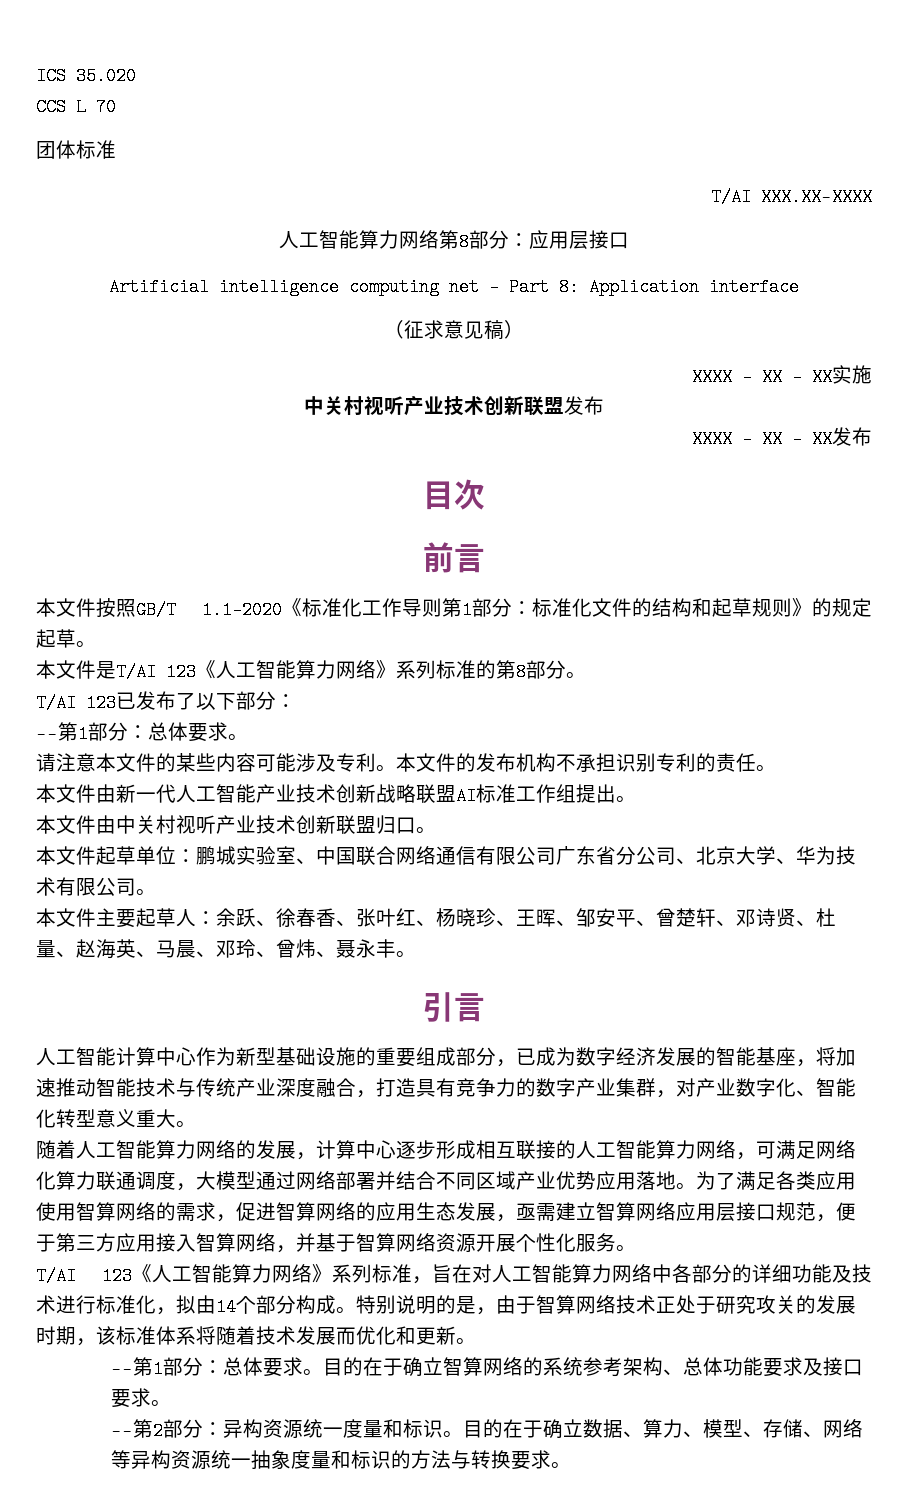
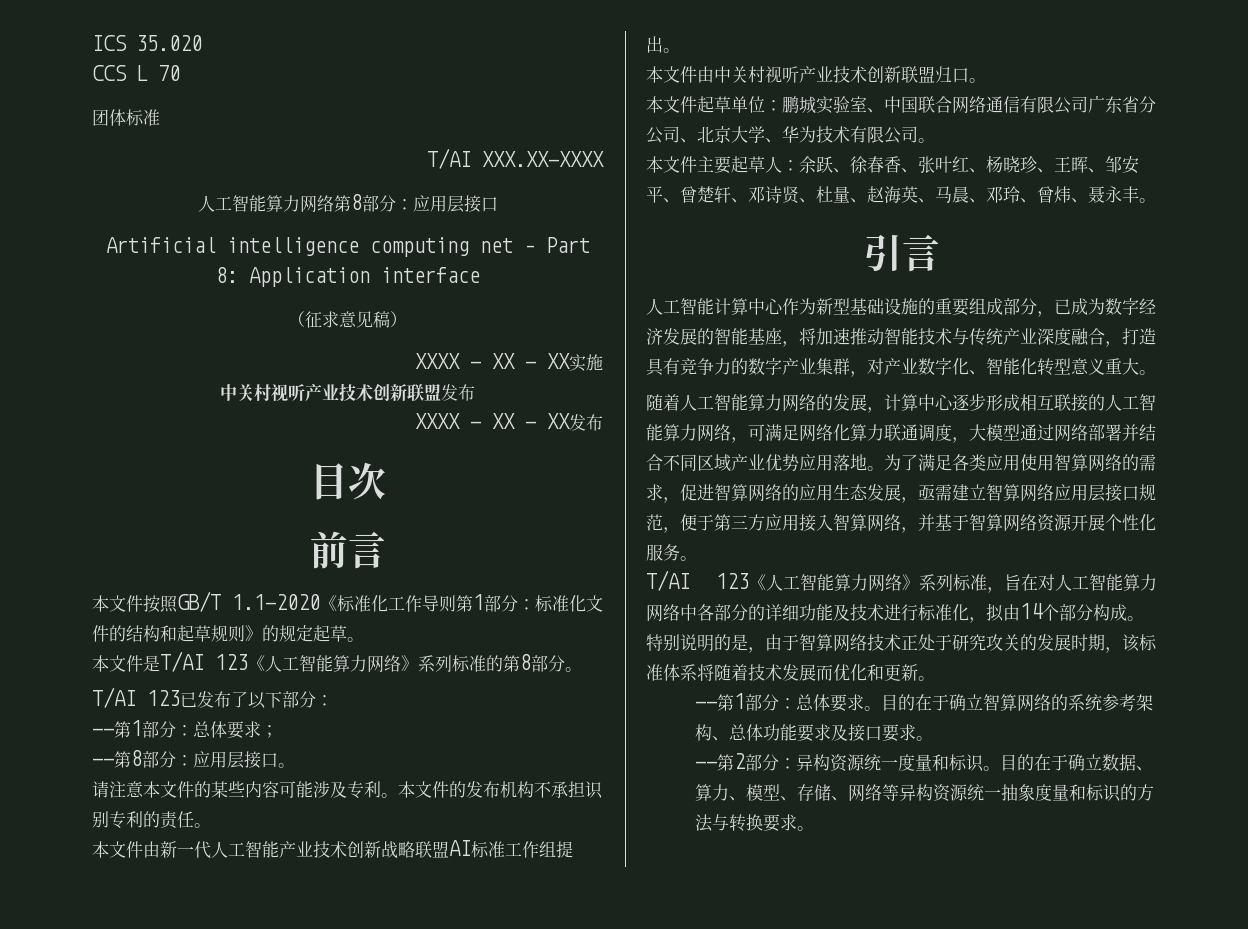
(228, 731) none -> [261,725,278,738] [92,750,278,769] ； // ——第8部分：应用层接口

